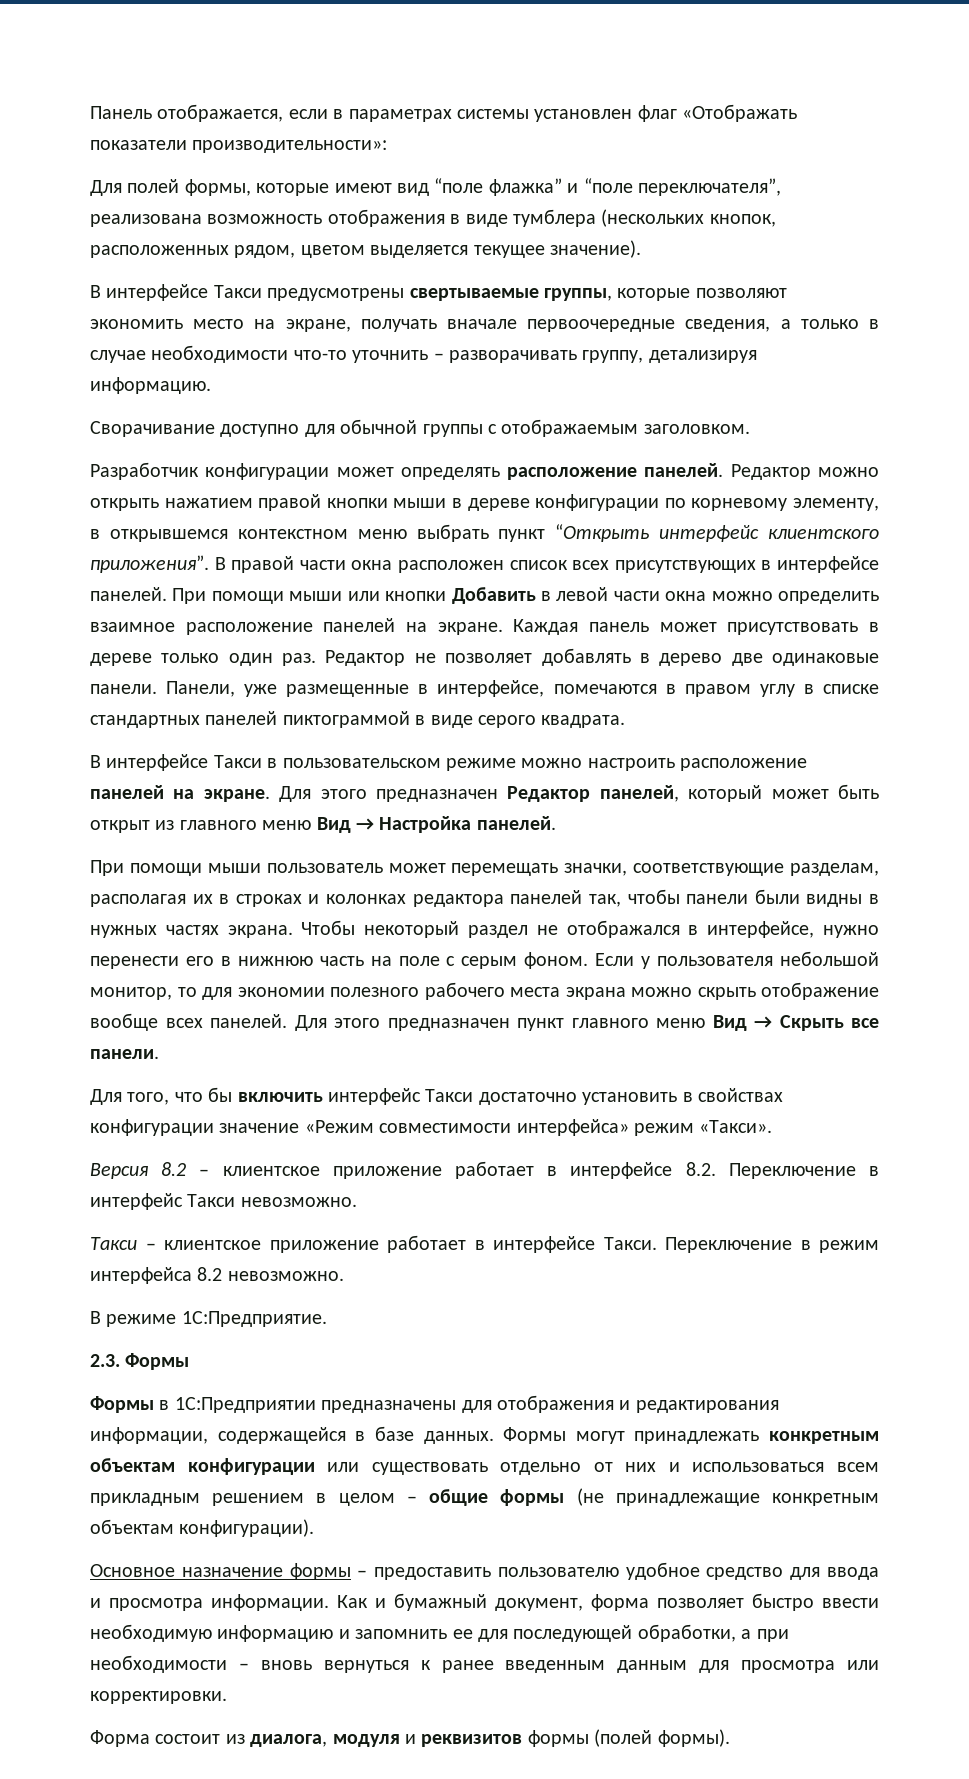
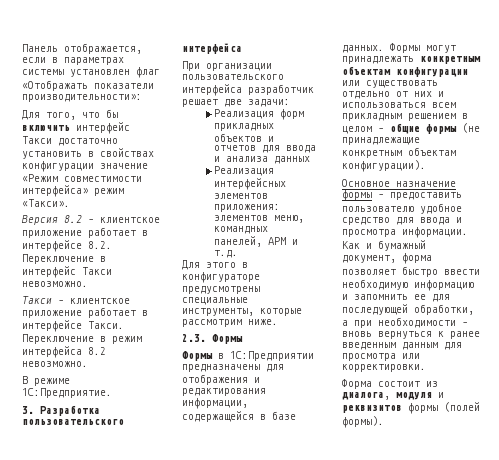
[90,178,781,196] [90,209,776,227] [90,240,641,258] [90,284,787,301] [90,319,880,332] [90,345,757,363] [90,377,211,394] [90,419,750,437] [90,462,879,480] [90,494,880,511] [90,524,879,542] [90,555,880,573] [90,587,879,604] [90,618,879,635] [90,648,880,666] [90,680,880,697] [90,711,626,728] [90,754,808,771] [90,784,879,802] [90,816,556,833] [90,860,879,876] [90,889,880,907] [90,920,879,938] [90,951,879,969] [90,982,879,1000] [90,1013,879,1031] [90,1049,159,1059] // Для полей формы, которые имеют вид “поле флажка” и “поле переключателя”, реализована возможность отображения в виде тумблера (нескольких кнопок, расположенных рядом, цветом выделяется текущее значение). // В интерфейсе Такси предусмотрены свертываемые группы, которые позволяют экономить место на экране, получать вначале первоочередные сведения, а только в случае необходимости что-то уточнить – разворачивать группу, детализируя информацию. // Сворачивание доступно для обычной группы с отображаемым заголовком. // Разработчик конфигурации может определять расположение панелей. Редактор можно открыть нажатием правой кнопки мыши в дереве конфигурации по корневому элементу, в открывшемся контекстном меню выбрать пункт “Открыть интерфейс клиентского приложения”. В правой части окна расположен список всех присутствующих в интерфейсе панелей. При помощи мыши или кнопки Добавить в левой части окна можно определить взаимное расположение панелей на экране. Каждая панель может присутствовать в дереве только один раз. Редактор не позволяет добавлять в дерево две одинаковые панели. Панели, уже размещенные в интерфейсе, помечаются в правом углу в списке стандартных панелей пиктограммой в виде серого квадрата. // В интерфейсе Такси в пользовательском режиме можно настроить расположение панелей на экране. Для этого предназначен Редактор панелей, который может быть открыт из главного меню Вид → Настройка панелей. // При помощи мыши пользователь может перемещать значки, соответствующие разделам, располагая их в строках и колонках редактора панелей так, чтобы панели были видны в нужных частях экрана. Чтобы некоторый раздел не отображался в интерфейсе, нужно перенести его в нижнюю часть на поле с серым фоном. Если у пользователя небольшой монитор, то для экономии полезного рабочего места экрана можно скрыть отображение вообще всех панелей. Для этого предназначен пункт главного меню Вид → Скрыть все панели. -> (142, 98) none
(327, 1319) none -> [22,405,100,416] [22,419,124,425] [182,43,242,54] [182,61,272,71] [182,74,284,80] [182,84,314,96] [182,99,290,107] [213,109,304,120] [213,123,274,131] [213,133,274,142] [213,145,316,153] [213,156,310,164] [213,166,274,176] [213,178,286,190] [213,193,268,199] [213,204,280,212] [213,215,304,223] [213,226,268,234] [213,236,298,247] [213,250,238,258] [182,260,248,270] [182,272,260,283] [182,286,260,294] [182,297,248,305] [182,308,302,316] [182,319,278,327] // 3. Разработка пользовательского интерфейса // При организации пользовательского интерфейса разработчик решает две задачи: // Реализация форм прикладных объектов и отчетов для ввода и анализа данных // Реализация интерфейсных элементов приложения: элементов меню, командных панелей, АРМ и т.д. // Для этого в конфигураторе предусмотрены специальные инструменты, которые рассмотрим ниже.

